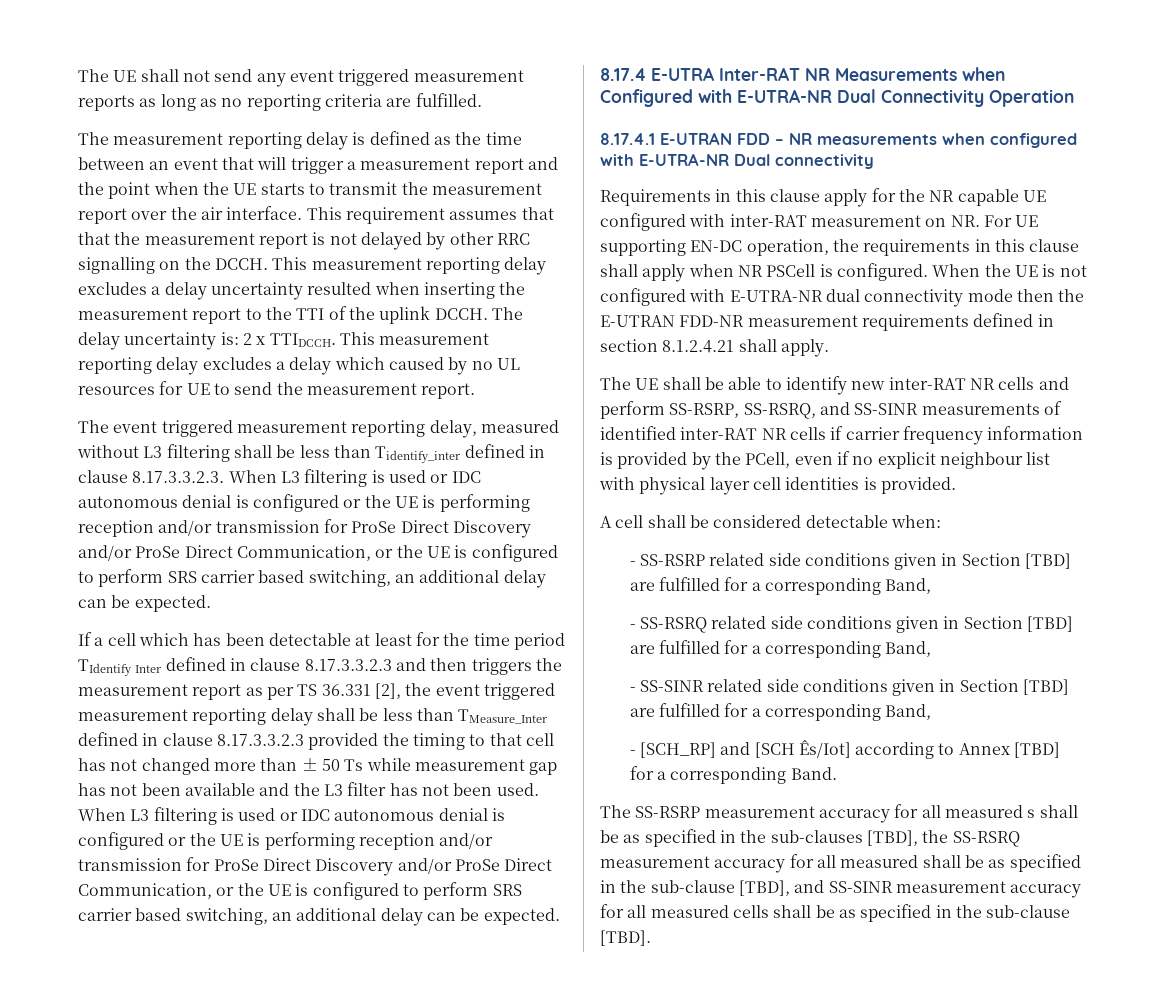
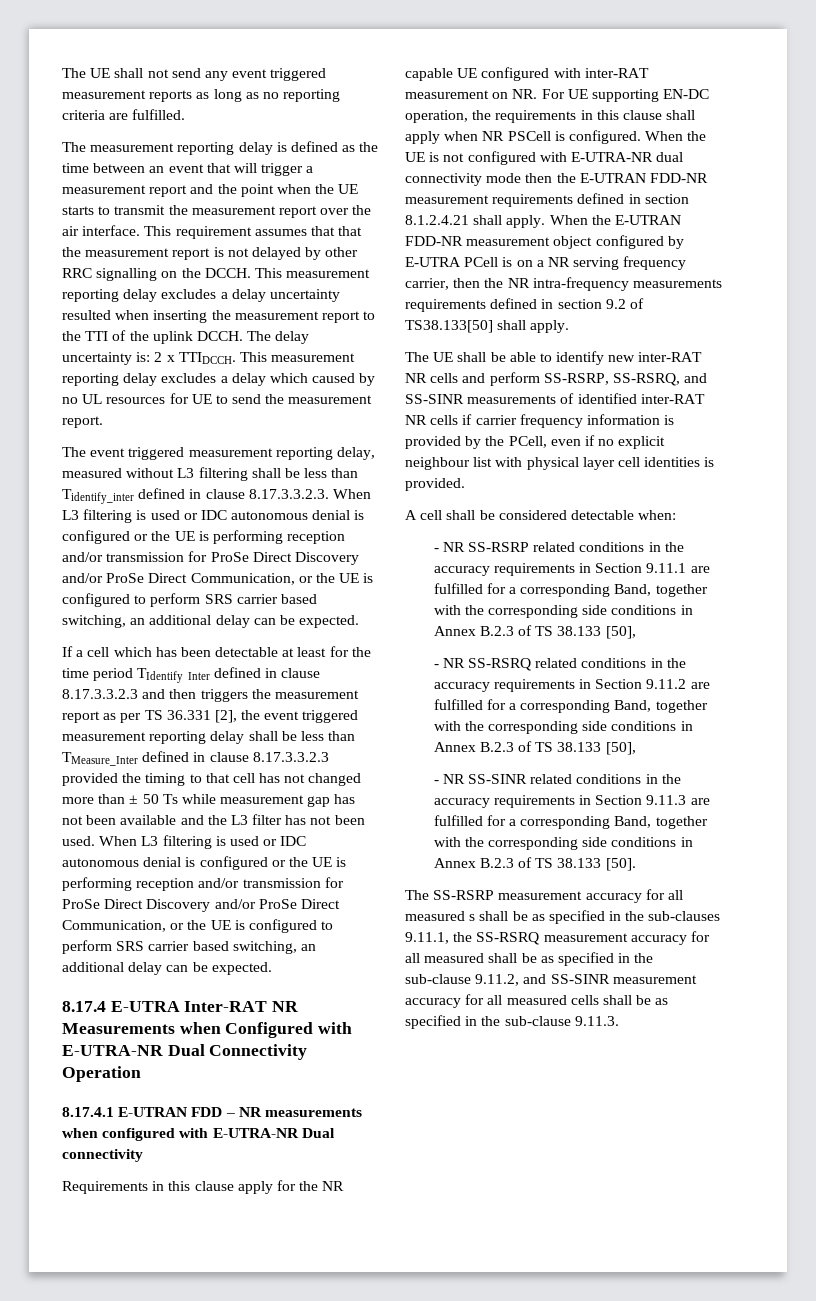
(829, 348) none -> [549,215,681,225] [405,235,684,249] [405,256,687,270] [405,277,722,291] [405,298,644,312] [405,320,570,333] When the E-UTRAN FDD-NR measurement object configured by E-UTRA PCell is on a NR serving frequency carrier, then the NR intra-frequency measurements requirements defined in section 9.2 of TS38.133[50] shall apply.
(636, 563) none -> [442,542,465,552] NR
[768,553,1072,570] [629,577,932,595] [629,624,636,629] side conditions given in Section [TBD] are fulfilled for a corresponding Band, // - -> [579,542,684,552] [433,563,710,576] [433,583,708,597] [433,605,693,618] [433,625,636,639] [433,658,465,668] conditions in the accuracy requirements in Section 9.11.1 are fulfilled for a corresponding Band, together with the corresponding side conditions in Annex B.2.3 of TS 38.133 [50], // - NR
[770,616,1074,633] [629,640,932,658] [629,687,636,692] side conditions given in Section [TBD] are fulfilled for a corresponding Band, // - -> [581,658,686,668] [433,679,710,692] [433,699,708,713] [433,721,693,734] [433,741,636,755] [433,774,465,784] conditions in the accuracy requirements in Section 9.11.2 are fulfilled for a corresponding Band, together with the corresponding side conditions in Annex B.2.3 of TS 38.133 [50], // - NR
[766,679,1070,696] [629,703,932,721] [629,740,1061,759] [629,766,837,784] side conditions given in Section [TBD] are fulfilled for a corresponding Band, // - [SCH_RP] and [SCH Ês/Iot] according to Annex [TBD] for a corresponding Band. -> [576,774,681,784] [433,795,710,808] [433,815,708,829] [433,837,693,850] [433,857,636,871] conditions in the accuracy requirements in Section 9.11.3 are fulfilled for a corresponding Band, together with the corresponding side conditions in Annex B.2.3 of TS 38.133 [50].
[866,830,918,846] [TBD], -> [405,932,449,944] 9.11.1,
[738,880,790,896] [TBD], -> [475,974,520,986] 9.11.2,
[600,930,651,946] [TBD]. -> [574,1016,619,1026] 9.11.3.

